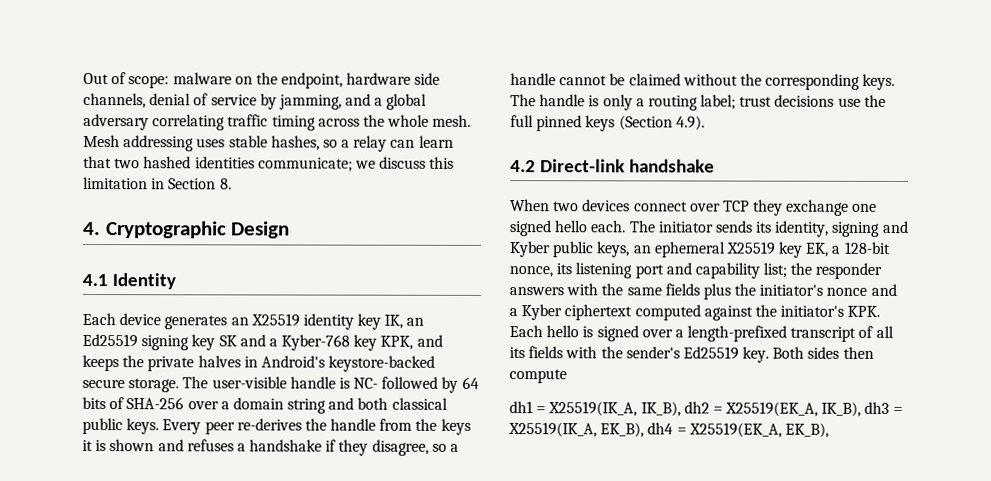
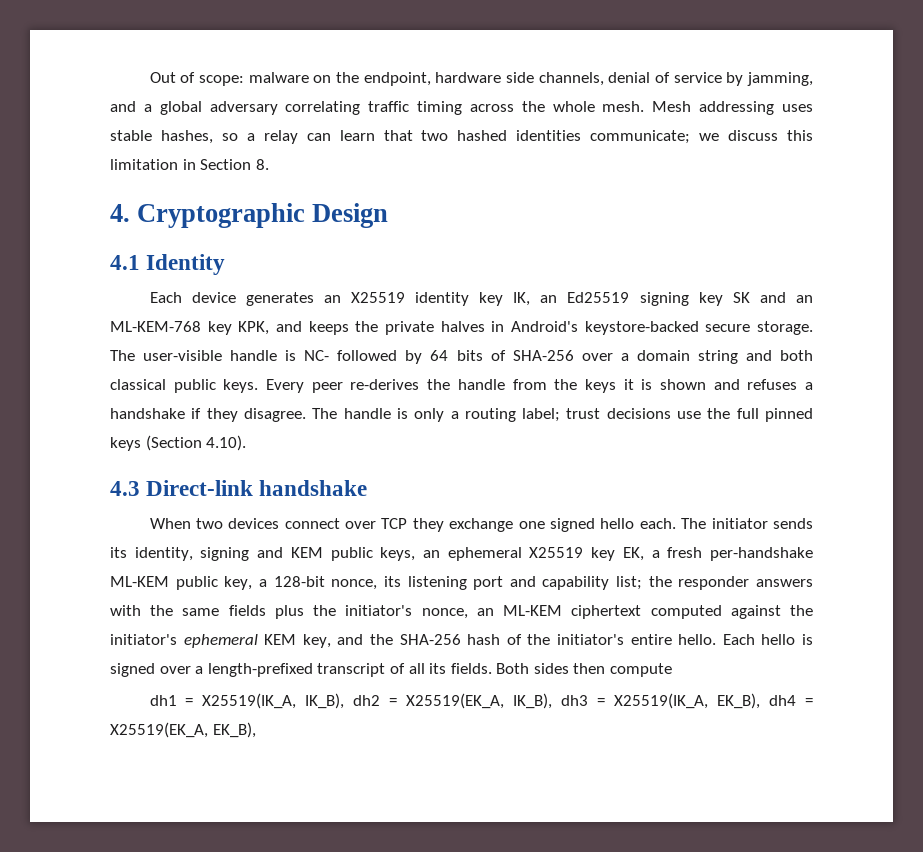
[268,334,351,351] a Kyber-768 -> [796,295,814,303] [110,321,201,332] an ML-KEM-768
[371,439,460,456] [510,73,896,90] disagree, so a handle cannot be claimed without the corresponding keys. -> [243,408,306,422] disagree.
[675,115,705,131] [510,160,536,173] 4.9). // 4.2 -> [206,435,247,451] [110,481,140,496] 4.10). // 4.3
[509,241,550,258] Kyber -> [290,547,323,558] KEM
(841, 249) none -> [667,547,813,561] [110,576,267,590] fresh per-handshake ML-KEM public key, a
[826,283,897,296] [509,304,563,321] nonce and a Kyber -> [421,605,563,619] nonce, an ML-KEM
[847,305,881,317] KPK. -> [183,634,717,648] ephemeral KEM key, and the SHA-256 hash of the initiator's entire hello.
[528,346,770,363] fields with the sender's Ed25519 key. -> [450,663,492,674] fields.

